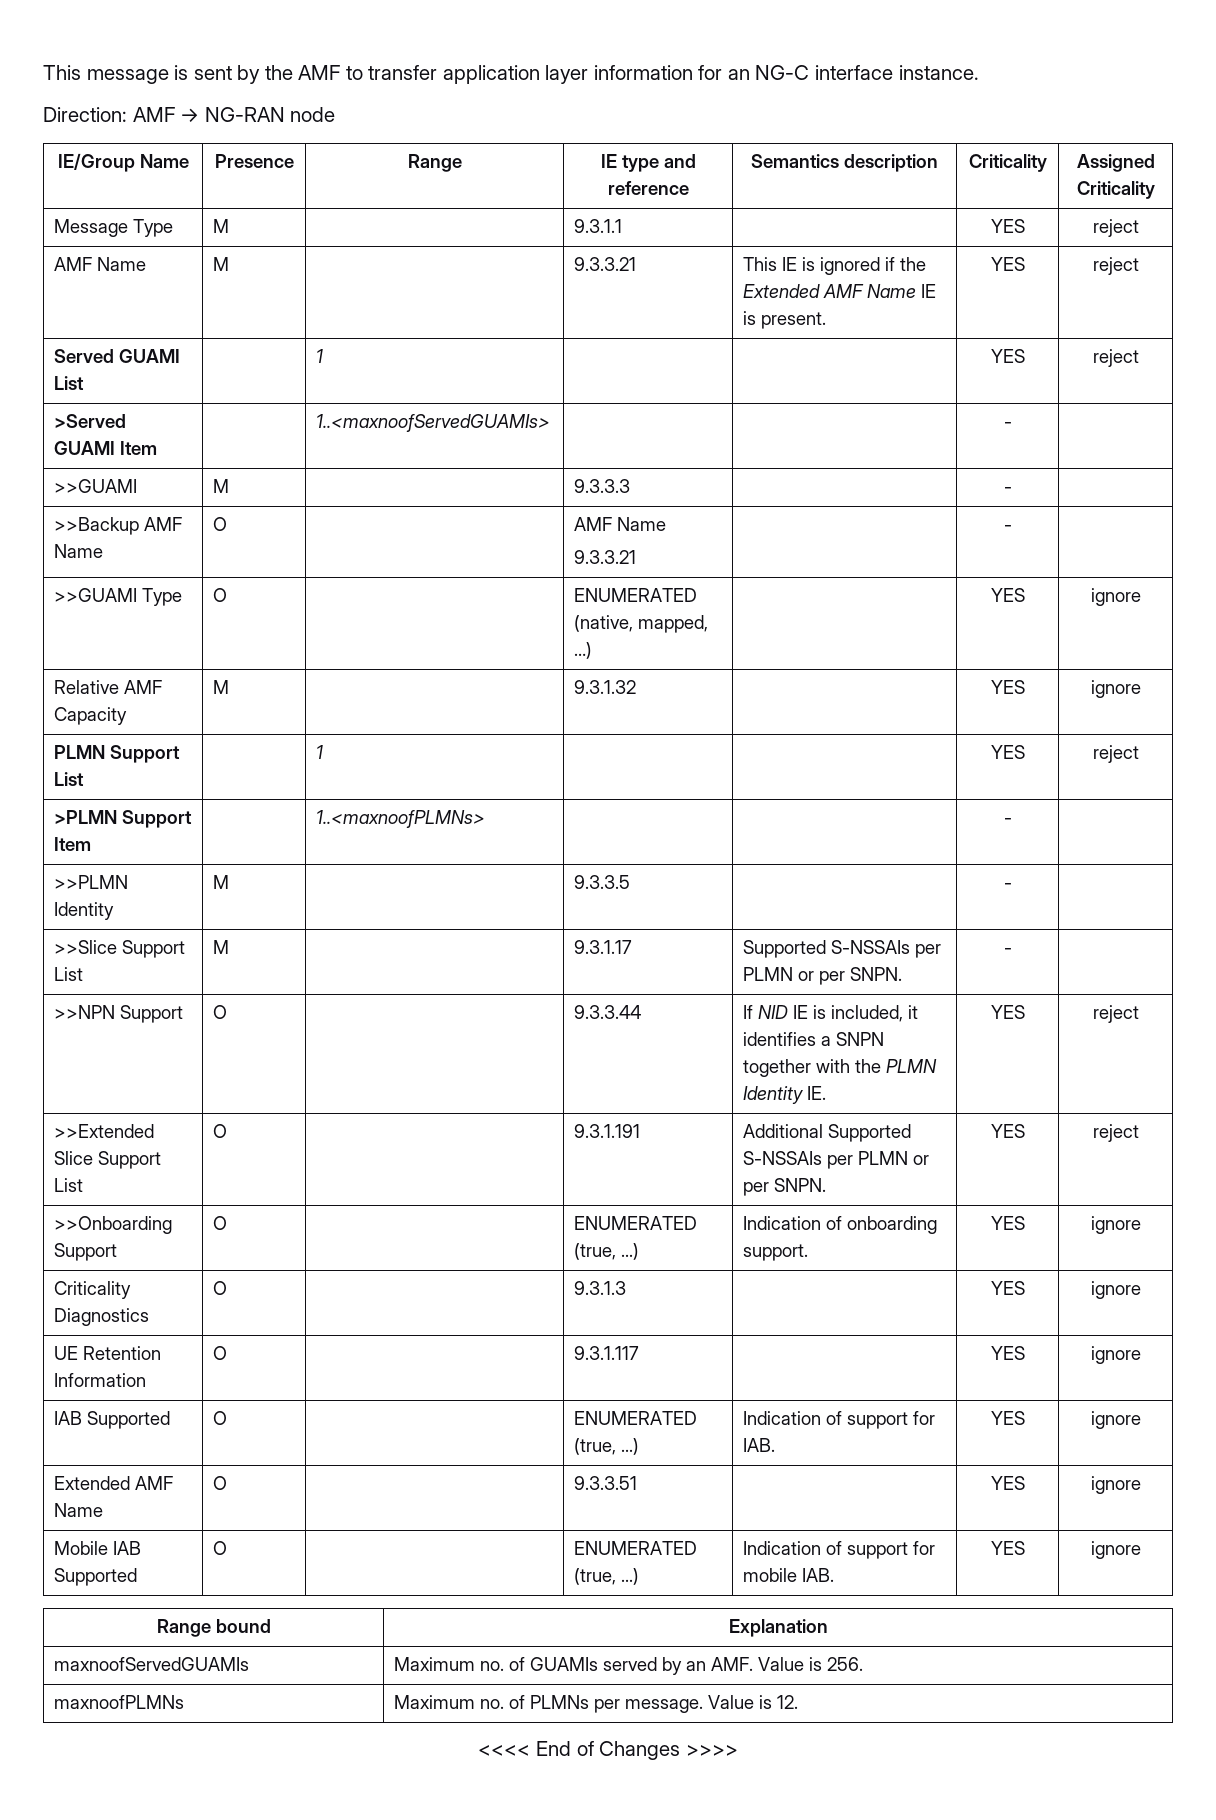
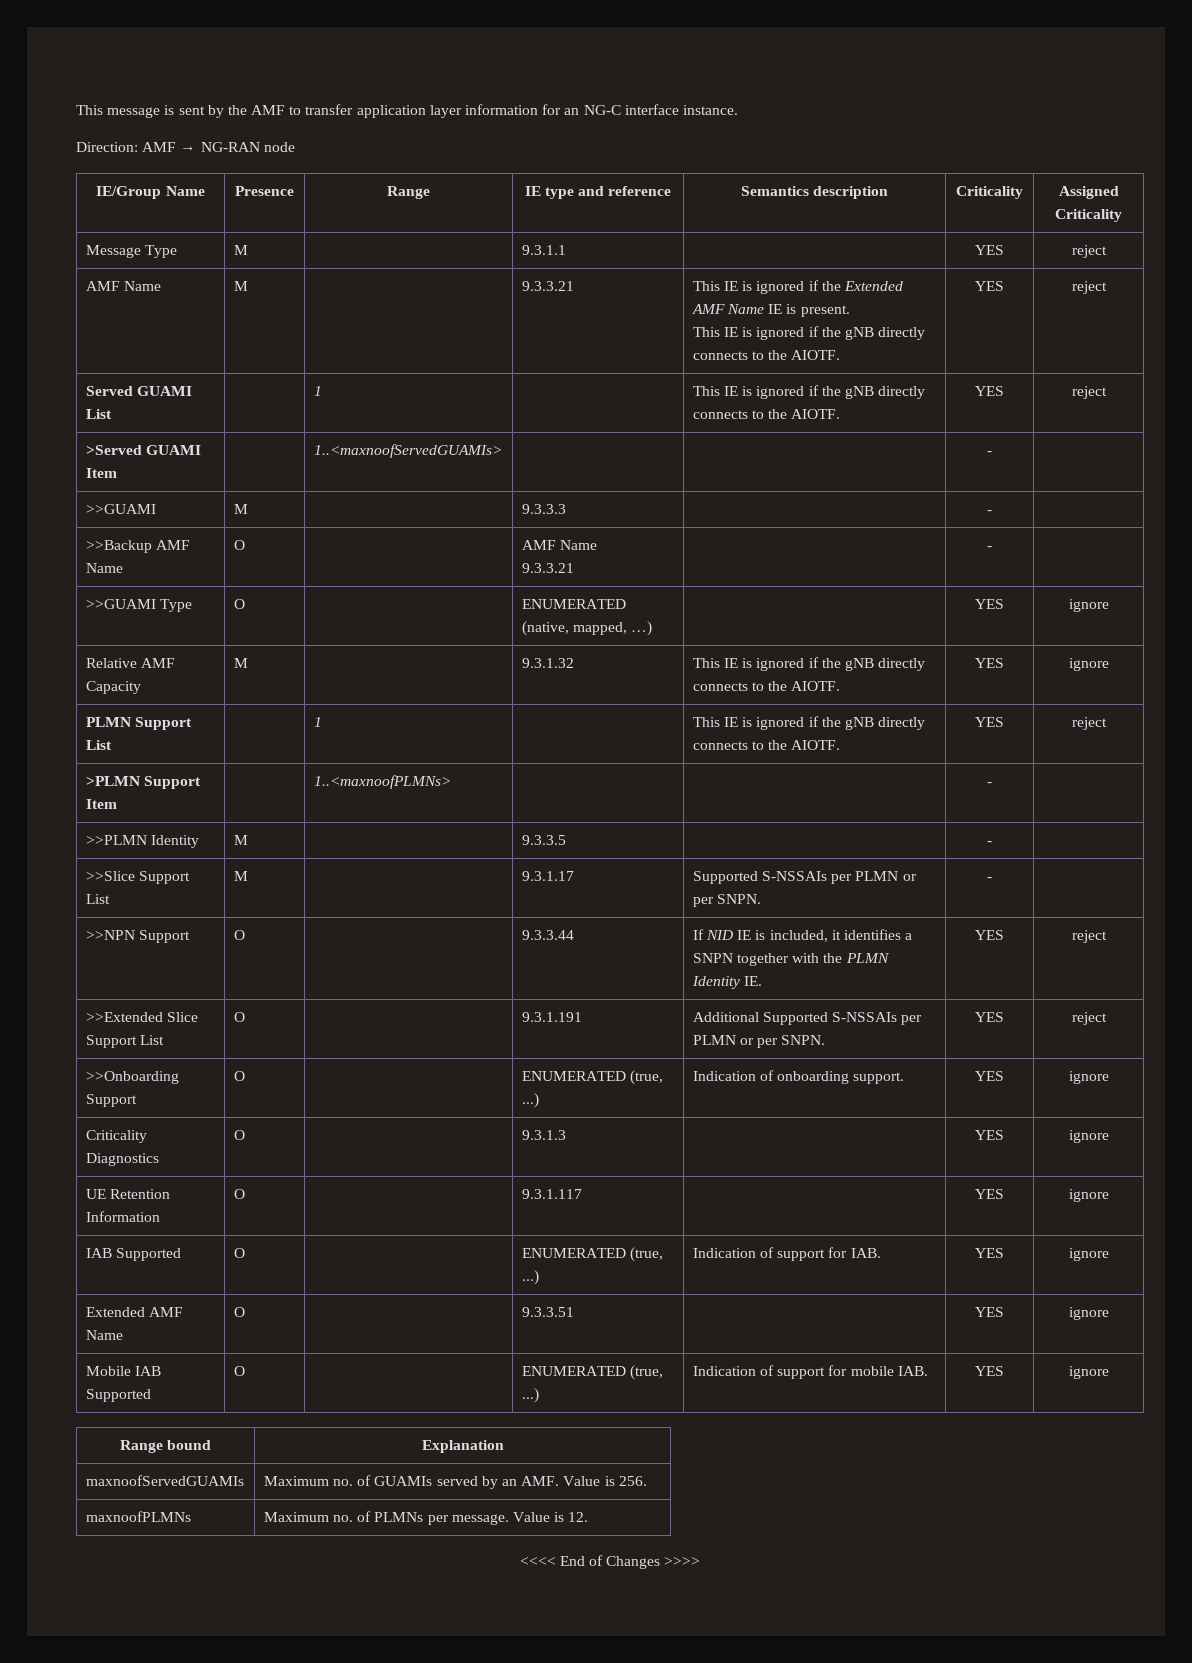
(827, 320) none -> [692,326,926,340] [692,350,841,360] // This IE is ignored if the gNB directly connects to the AIOTF.
(324, 356) none -> [692,385,926,399] [692,409,841,419] This IE is ignored if the gNB directly connects to the AIOTF.
(637, 687) none -> [692,657,926,671] [692,681,841,691] This IE is ignored if the gNB directly connects to the AIOTF.
(324, 752) none -> [692,716,926,730] [692,740,841,750] This IE is ignored if the gNB directly connects to the AIOTF.

